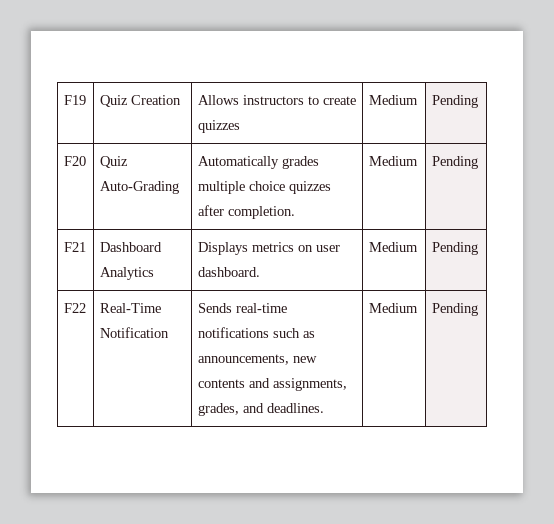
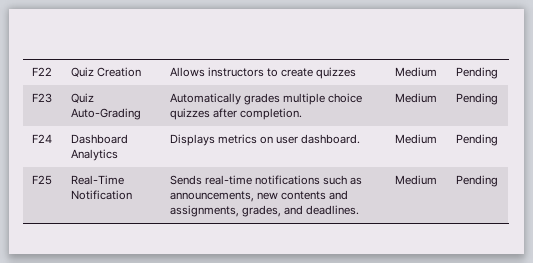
[63,95,86,105] F19 -> [32,67,53,76] F22
[63,156,86,166] F20 -> [32,93,53,103] F23
[63,242,86,252] F21 -> [32,134,53,143] F24
[63,303,86,313] F22 -> [32,175,53,185] F25

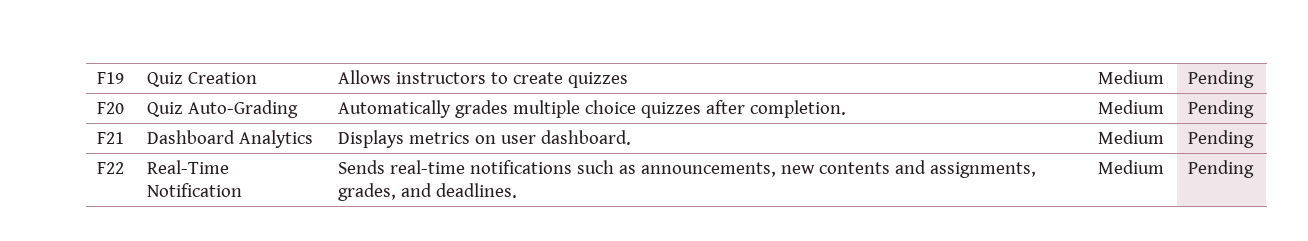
[32,67,53,76] F22 -> [97,72,125,84] F19
[32,93,53,103] F23 -> [97,102,125,114] F20
[32,134,53,143] F24 -> [97,132,125,144] F21
[32,175,53,185] F25 -> [97,162,125,174] F22

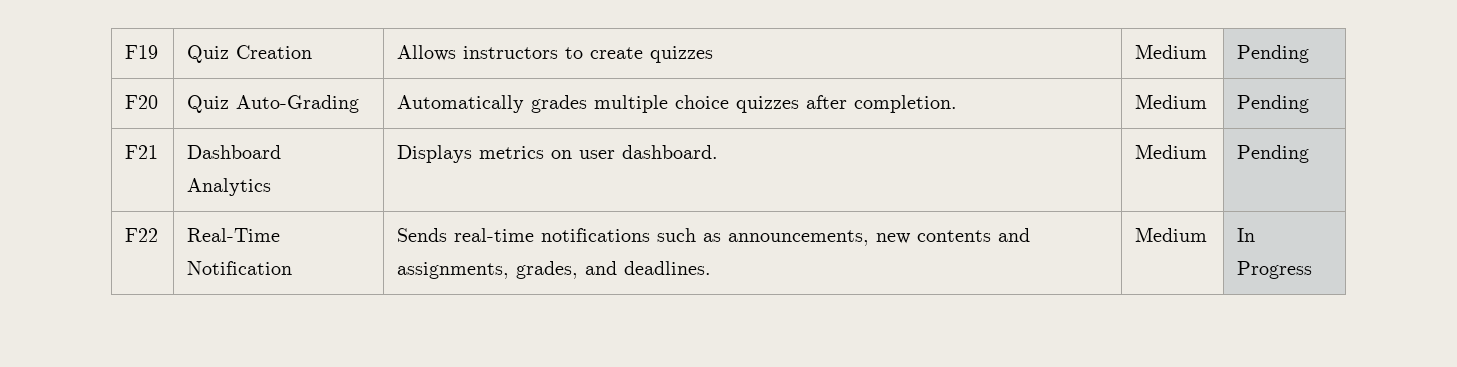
[1188,160,1255,178] Pending -> [1237,228,1256,242] [1237,261,1313,279] In Progress

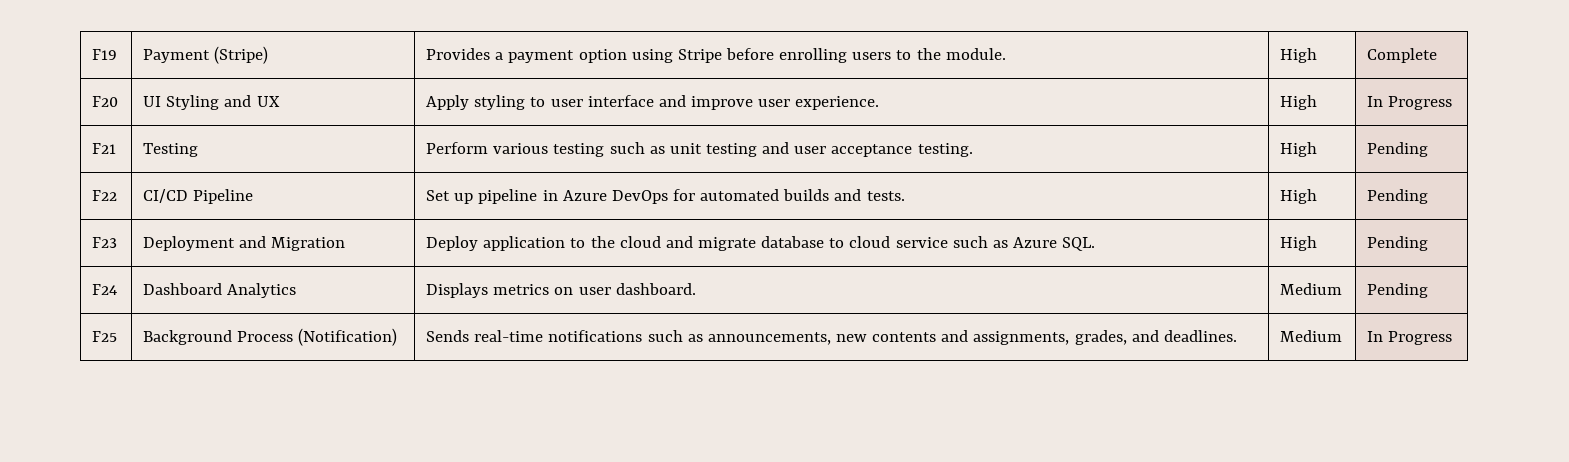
[187,45,313,63] [397,45,714,63] [1135,44,1208,59] [1237,45,1310,63] [125,95,159,109] [187,95,360,113] [397,95,958,113] [1135,94,1208,109] [1237,95,1310,113] [125,145,159,159] Quiz Creation | Allows instructors to create quizzes | Medium | Pending // F20 | Quiz Auto-Grading | Automatically grades multiple choice quizzes after completion. | Medium | Pending // F21 -> [143,46,269,64] [426,48,1006,63] [1280,48,1318,63] [1367,48,1438,63] [92,96,119,107] [143,95,280,110] [426,95,880,110] [1280,95,1318,110] [1367,96,1453,110] [92,143,117,154] [143,143,199,157] [426,142,973,157] [1280,142,1318,157] [1367,142,1429,157] [92,190,118,201] [143,189,254,204] [426,189,905,204] [1280,189,1318,204] [1367,189,1429,204] [92,237,118,248] [143,236,346,251] [426,236,1096,251] [1280,236,1318,251] [1367,236,1429,251] [92,284,118,295] Payment (Stripe) | Provides a payment option using Stripe before enrolling users to the module. | High | Complete // F20 | UI Styling and UX | Apply styling to user interface and improve user experience. | High | In Progress // F21 | Testing | Perform various testing such as unit testing and user acceptance testing. | High | Pending // F22 | CI/CD Pipeline | Set up pipeline in Azure DevOps for automated builds and tests. | High | Pending // F23 | Deployment and Migration | Deploy application to the cloud and migrate database to cloud service such as Azure SQL. | High | Pending // F24
[125,228,159,242] [187,228,281,242] [187,261,293,275] F22 | Real-Time Notification -> [92,331,118,342] [143,328,398,346] F25 | Background Process (Notification)

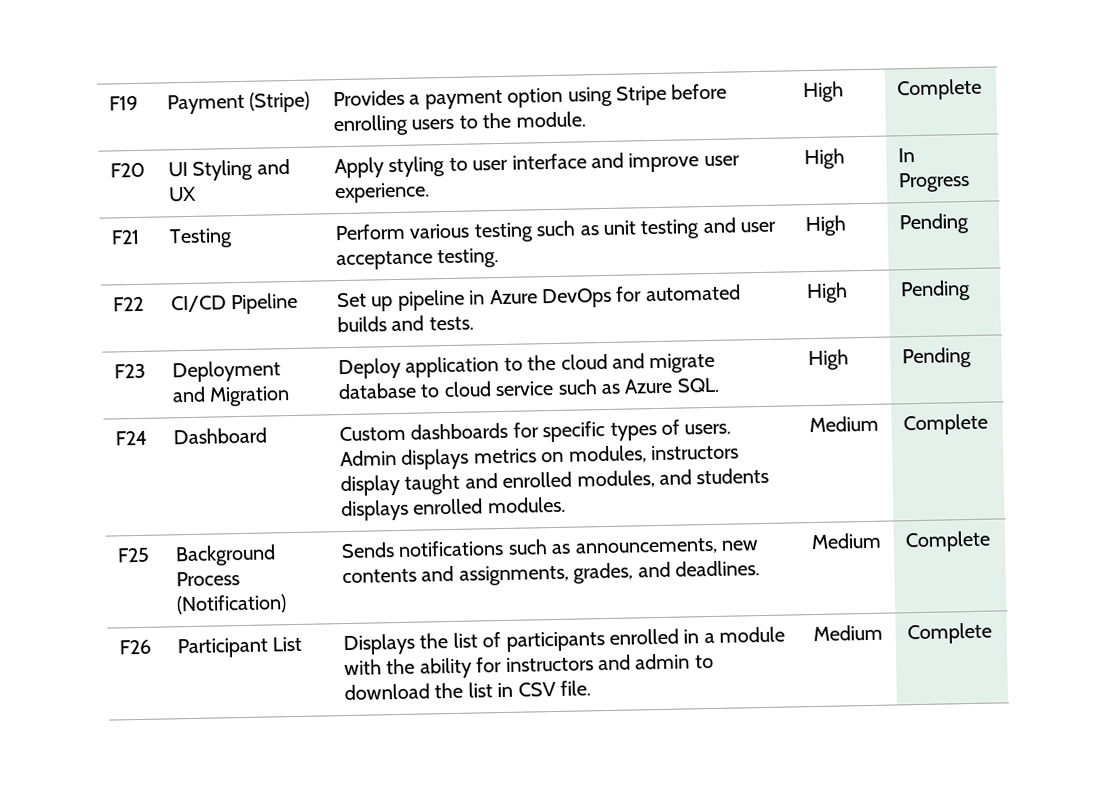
[227,283,297,298] [426,283,696,298] [1280,283,1343,295] [1367,283,1429,298] Analytics | Displays metrics on user dashboard. | Medium | Pending -> [338,419,732,443] [339,444,739,470] [339,467,770,497] [340,496,566,522] [808,415,879,433] [902,413,988,436] | Custom dashboards for specific types of users. Admin displays metrics on modules, instructors display taught and enrolled modules, and students displays enrolled modules. | Medium | Complete
[474,330,544,342] real-time -> (395, 550) none
[1367,331,1453,345] In Progress -> [904,530,991,553] [118,639,151,655] [176,636,303,659] [342,626,786,656] [343,653,714,679] [343,680,591,701] [812,624,883,642] [906,622,992,645] Complete // F26 | Participant List | Displays the list of participants enrolled in a module with the ability for instructors and admin to download the list in CSV file. | Medium | Complete

